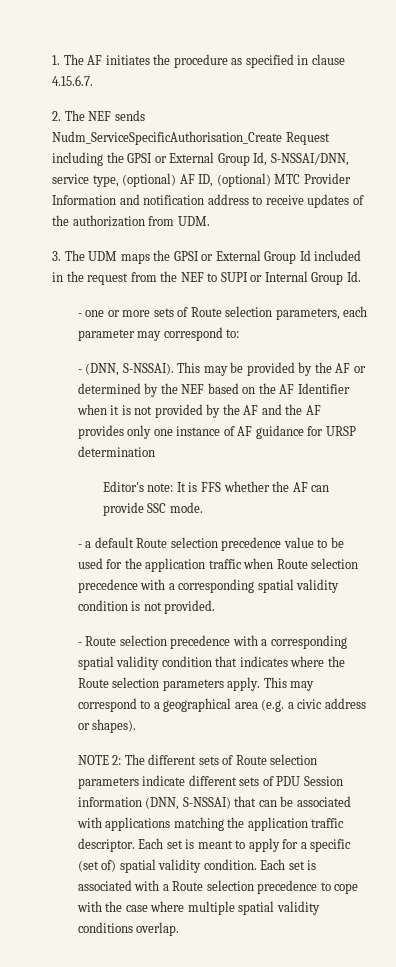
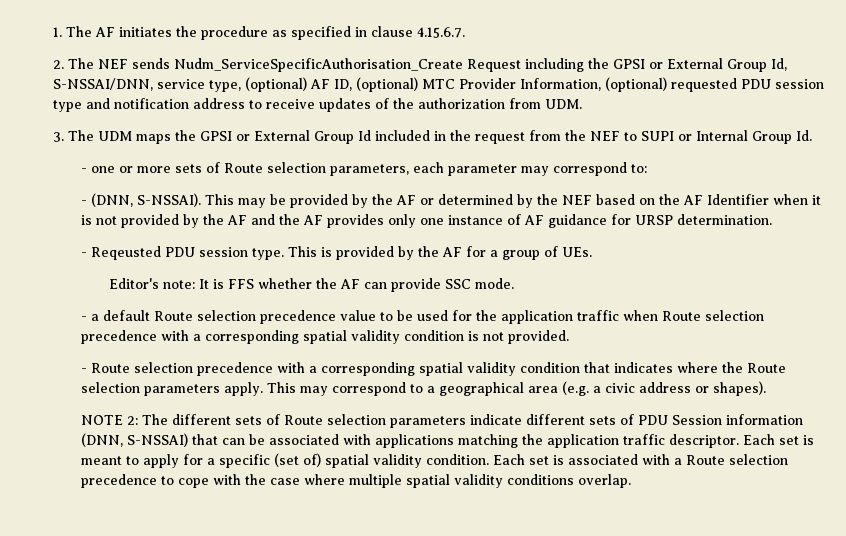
[52,195,117,205] Information -> [519,77,824,92] [52,100,82,112] Information, (optional) requested PDU session type
[77,446,155,457] determination -> [676,214,772,225] [80,246,592,260] determination. // - Reqeusted PDU session type. This is provided by the AF for a group of UEs.

